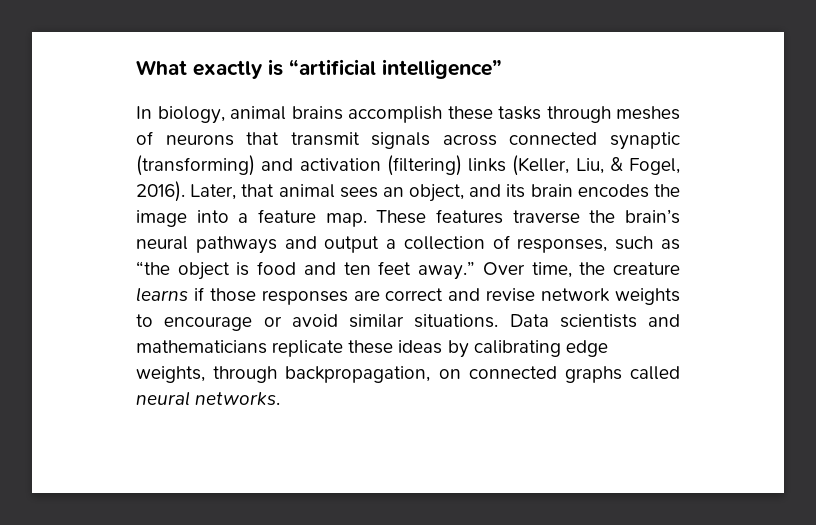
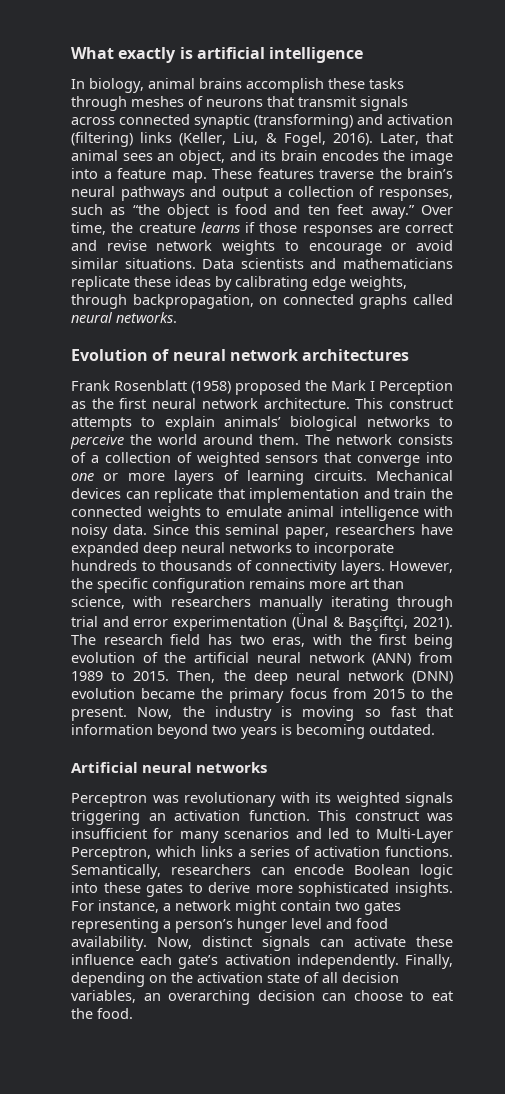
[289,59,502,79] “artificial intelligence” -> [196,47,364,63] artificial intelligence
(281, 398) none -> [71,349,410,361] [71,380,453,395] [71,398,453,409] [71,416,453,431] [70,434,453,449] [71,452,453,467] [71,470,453,485] [71,488,453,503] [71,506,453,521] [71,524,453,539] [71,542,394,557] [71,560,453,575] [71,578,404,593] [71,596,453,611] [71,613,454,631] [71,634,453,649] [71,652,453,666] [71,670,453,685] [71,688,453,703] [71,706,453,721] [71,724,435,739] [71,762,268,773] [71,792,453,807] [71,810,453,825] [71,828,453,843] [71,846,453,861] [71,864,454,879] [71,882,453,897] [71,900,401,915] [71,918,388,933] [71,936,453,951] [71,954,453,969] [71,972,399,987] [71,990,453,1005] [71,1008,133,1019] // Evolution of neural network architectures // Frank Rosenblatt (1958) proposed the Mark I Perception as the first neural network architecture. This construct attempts to explain animals’ biological networks to perceive the world around them. The network consists of a collection of weighted sensors that converge into one or more layers of learning circuits. Mechanical devices can replicate that implementation and train the connected weights to emulate animal intelligence with noisy data. Since this seminal paper, researchers have expanded deep neural networks to incorporate hundreds to thousands of connectivity layers. However, the specific configuration remains more art than science, with researchers manually iterating through trial and error experimentation (Ünal & Başçiftçi, 2021). The research field has two eras, with the first being evolution of the artificial neural network (ANN) from 1989 to 2015. Then, the deep neural network (DNN) evolution became the primary focus from 2015 to the present. Now, the industry is moving so fast that information beyond two years is becoming outdated. // Artificial neural networks // Perceptron was revolutionary with its weighted signals triggering an activation function. This construct was insufficient for many scenarios and led to Multi-Layer Perceptron, which links a series of activation functions. Semantically, researchers can encode Boolean logic into these gates to derive more sophisticated insights. For instance, a network might contain two gates representing a person’s hunger level and food availability. Now, distinct signals can activate these influence each gate’s activation independently. Finally, depending on the activation state of all decision variables, an overarching decision can choose to eat the food.

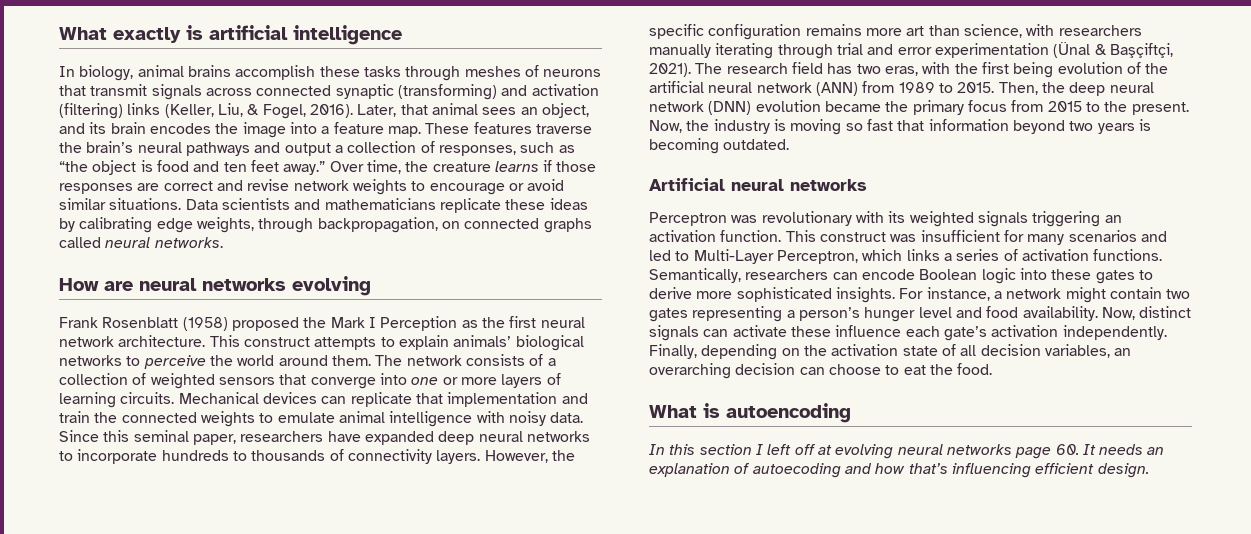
[71,349,410,361] Evolution of neural network architectures -> [59,276,371,296] How are neural networks evolving
(133, 1013) none -> [649,403,851,423] [649,444,1165,459] [649,463,1149,478] // What is autoencoding // In this section I left off at evolving neural networks page 60. It needs an explanation of autoecoding and how that’s influencing efficient design.

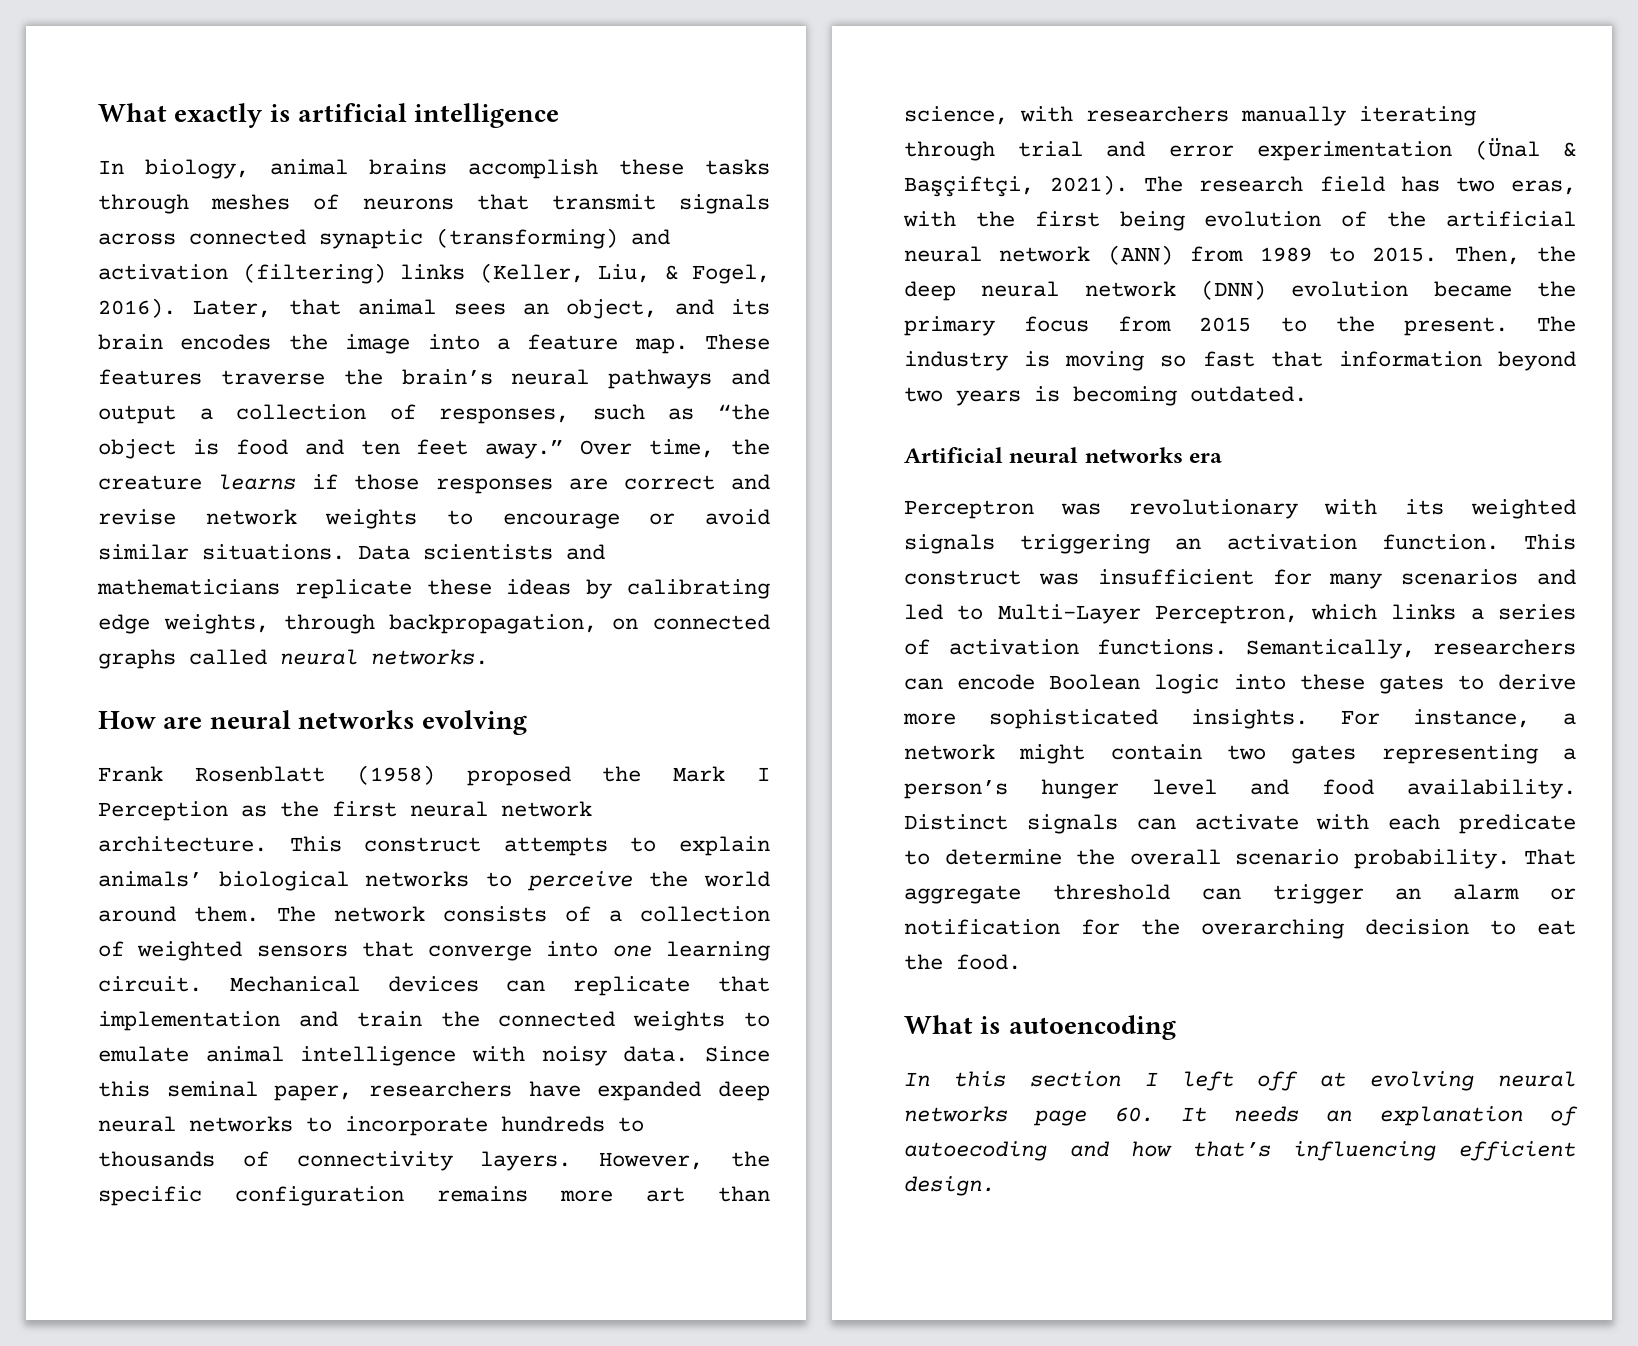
[442,373,561,388] [59,392,175,408] or more layers of learning circuits. -> [666,941,770,961] [98,976,202,992] learning circuit.
[649,120,710,133] Now, the -> [1537,316,1576,332] The
(867, 185) none -> [1189,453,1223,463] era
[1101,306,1192,320] Now, distinct -> [904,814,1008,830] Distinct
[790,325,1167,341] [649,344,1132,360] [649,363,881,379] these influence each gate’s activation independently. Finally, depending on the activation state of all decision variables, an overarching decision can choose -> [1316,814,1576,834] [904,849,1576,869] [904,884,1576,904] [904,919,1469,939] with each predicate to determine the overall scenario probability. That aggregate threshold can trigger an alarm or notification for the overarching decision

